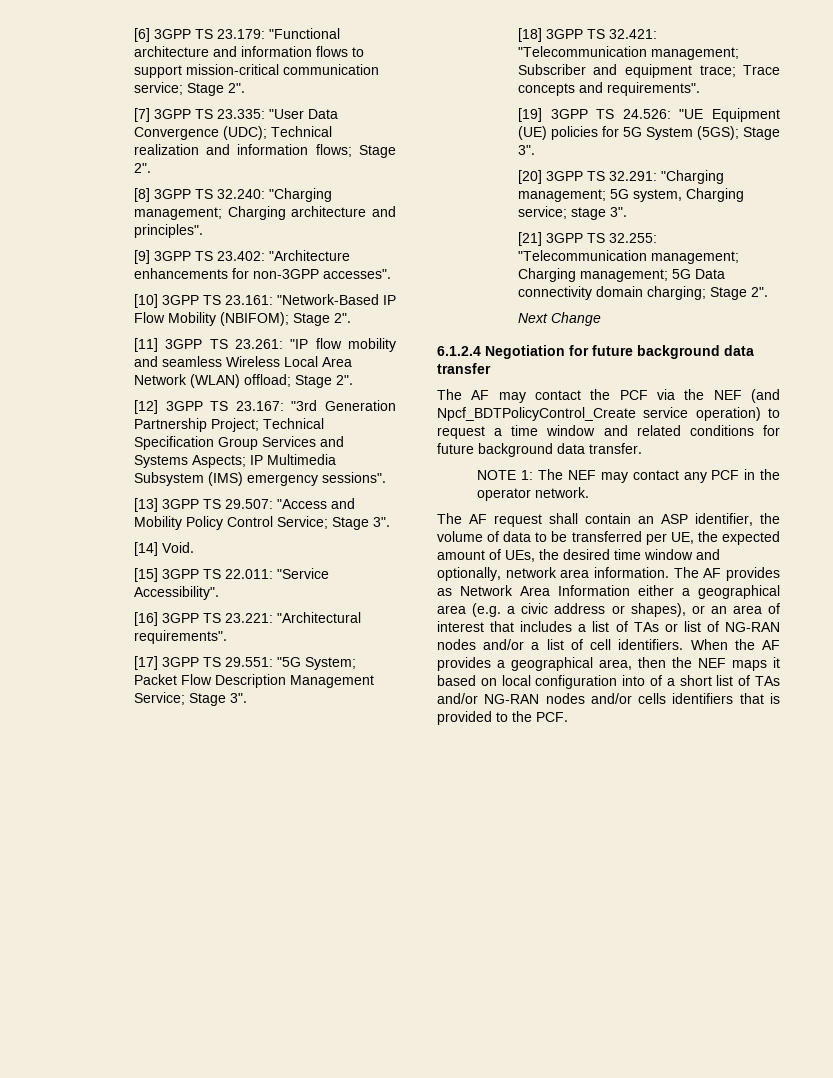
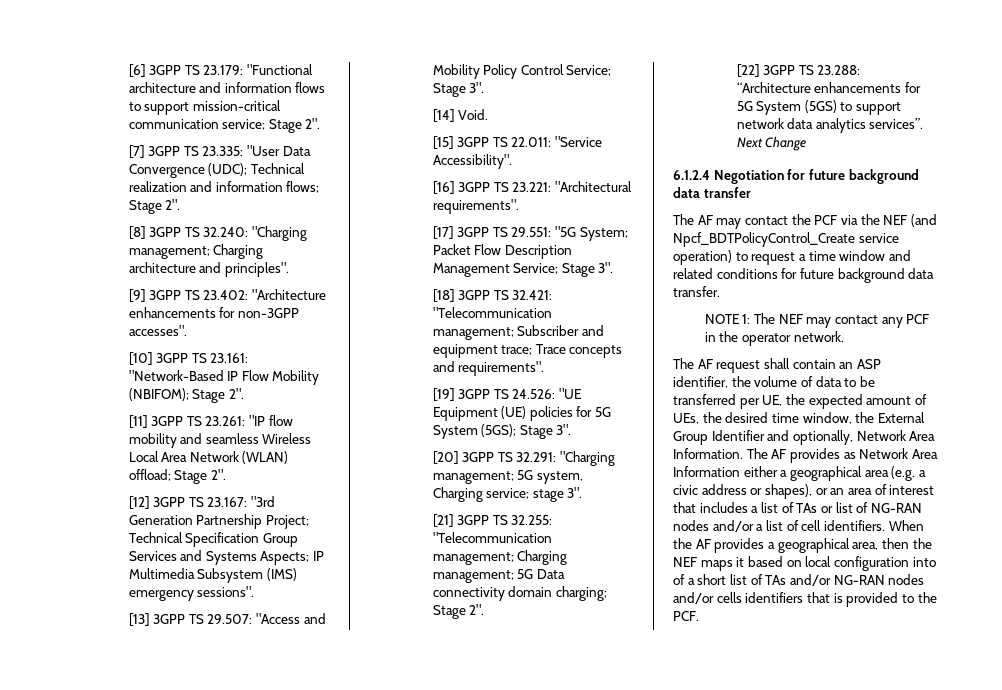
(768, 292) none -> [736,64,861,77] [736,82,921,93] [736,100,902,115] [736,118,924,133] [22] 3GPP TS 23.288: “Architecture enhancements for 5G System (5GS) to support network data analytics services”.
[644,549,720,560] [437,567,669,581] window and optionally, network area information. -> [802,412,925,424] [673,430,936,445] [673,448,743,459] window, the External Group Identifier and optionally, Network Area Information.

